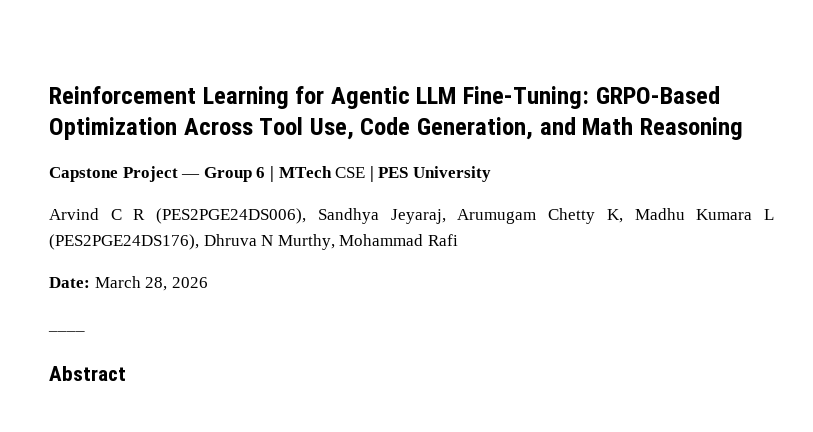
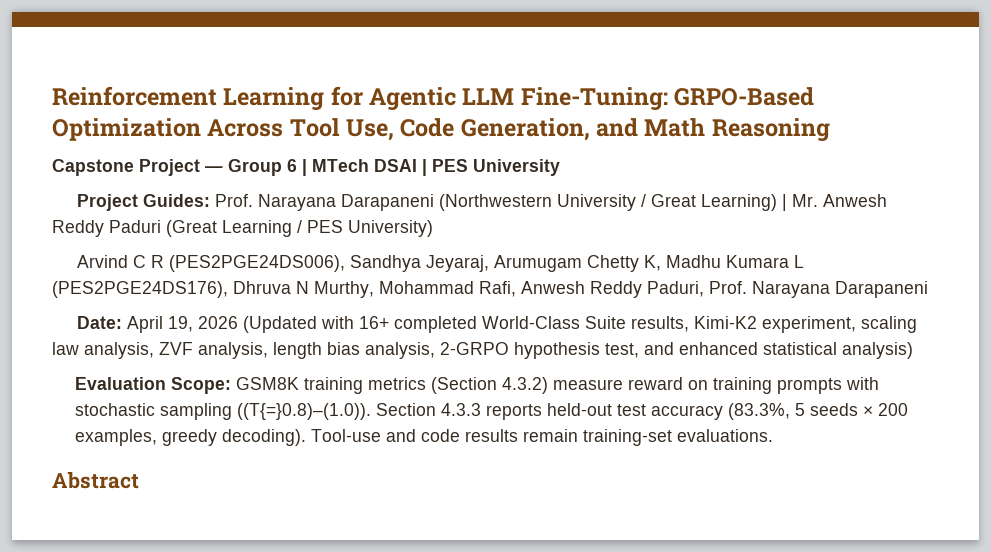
[335,167,366,178] CSE -> [374,159,417,172] DSAI
(491, 174) none -> [77,194,888,211] [52,220,433,237] // Project Guides: Prof. Narayana Darapaneni (Northwestern University / Great Learning) | Mr. Anwesh Reddy Paduri (Great Learning / PES University)
[427,234,458,246] Rafi -> [479,281,928,298] Rafi, Anwesh Reddy Paduri, Prof. Narayana Darapaneni
[94,276,168,291] March 28, -> [127,316,194,333] April 19,
[48,330,85,332] // ____ -> [243,316,918,333] [52,342,913,359] [75,377,880,394] [75,403,909,420] [75,429,774,446] (Updated with 16+ completed World-Class Suite results, Kimi-K2 experiment, scaling law analysis, ZVF analysis, length bias analysis, 2-GRPO hypothesis test, and enhanced statistical analysis) // Evaluation Scope: GSM8K training metrics (Section 4.3.2) measure reward on training prompts with stochastic sampling ((T{=}0.8)–(1.0)). Section 4.3.3 reports held-out test accuracy (83.3%, 5 seeds × 200 examples, greedy decoding). Tool-use and code results remain training-set evaluations.

